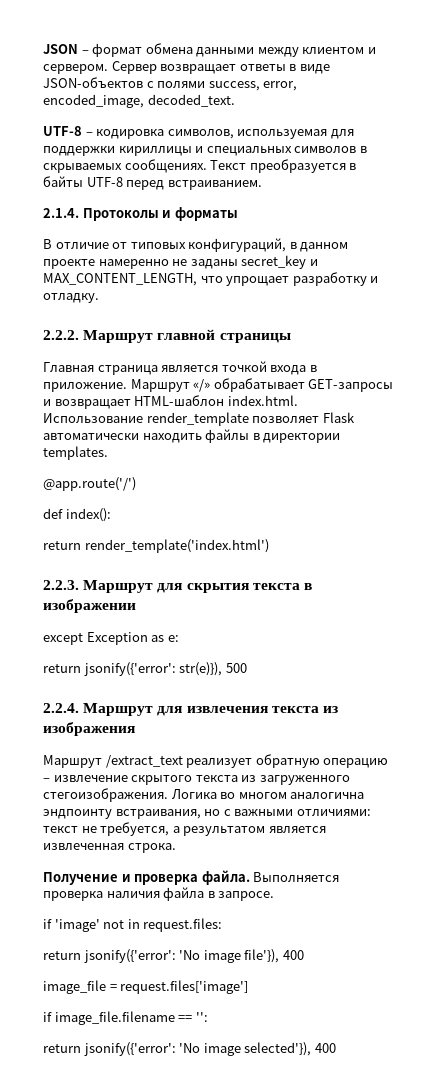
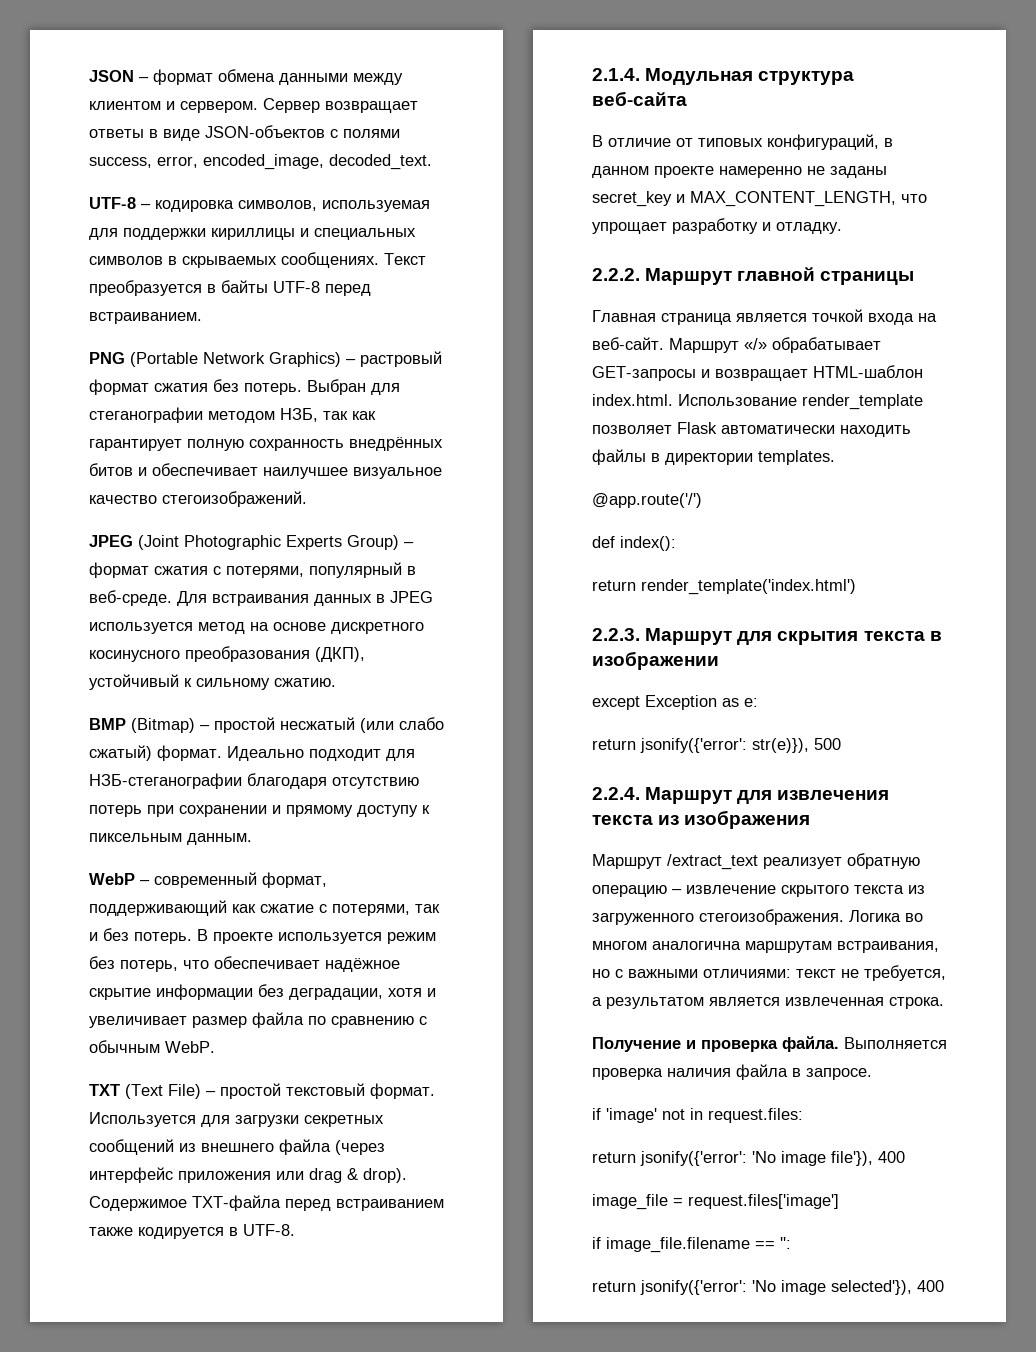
[43,207,238,221] 2.1.4. Протоколы и форматы -> [89,351,442,367] [89,379,400,395] [89,407,376,423] [89,437,443,451] [89,463,442,479] [89,491,307,507] [89,535,414,550] [89,562,416,578] [89,590,433,606] [89,622,424,634] [89,646,365,662] [89,674,336,690] [89,717,444,733] [89,745,415,761] [89,773,419,789] [89,805,430,817] [89,833,252,845] [89,872,327,888] [89,900,440,916] [89,928,436,944] [89,956,400,972] [89,984,436,1000] [89,1012,427,1028] [89,1040,215,1053] [89,1083,435,1099] [89,1112,384,1127] [89,1139,385,1155] [89,1167,407,1183] [89,1195,444,1211] [89,1224,295,1239] [592,68,855,85] [592,91,687,106] PNG (Portable Network Graphics) – растровый формат сжатия без потерь. Выбран для стеганографии методом НЗБ, так как гарантирует полную сохранность внедрённых битов и обеспечивает наилучшее визуальное качество стегоизображений. // JPEG (Joint Photographic Experts Group) – формат сжатия с потерями, популярный в веб-среде. Для встраивания данных в JPEG используется метод на основе дискретного косинусного преобразования (ДКП), устойчивый к сильному сжатию. // BMP (Bitmap) – простой несжатый (или слабо сжатый) формат. Идеально подходит для НЗБ-стеганографии благодаря отсутствию потерь при сохранении и прямому доступу к пиксельным данным. // WebP – современный формат, поддерживающий как сжатие с потерями, так и без потерь. В проекте используется режим без потерь, что обеспечивает надёжное скрытие информации без деградации, хотя и увеличивает размер файла по сравнению с обычным WebP. // TXT (Text File) – простой текстовый формат. Используется для загрузки секретных сообщений из внешнего файла (через интерфейс приложения или drag & drop). Содержимое TXT-файла перед встраиванием также кодируется в UTF-8. // 2.1.4. Модульная структура веб-сайта
[309,365,317,372] [43,382,127,392] в приложение. -> [918,313,937,322] [592,337,664,350] на веб-сайт.
[43,809,112,819] эндпоинту -> [745,941,832,953] маршрутам

